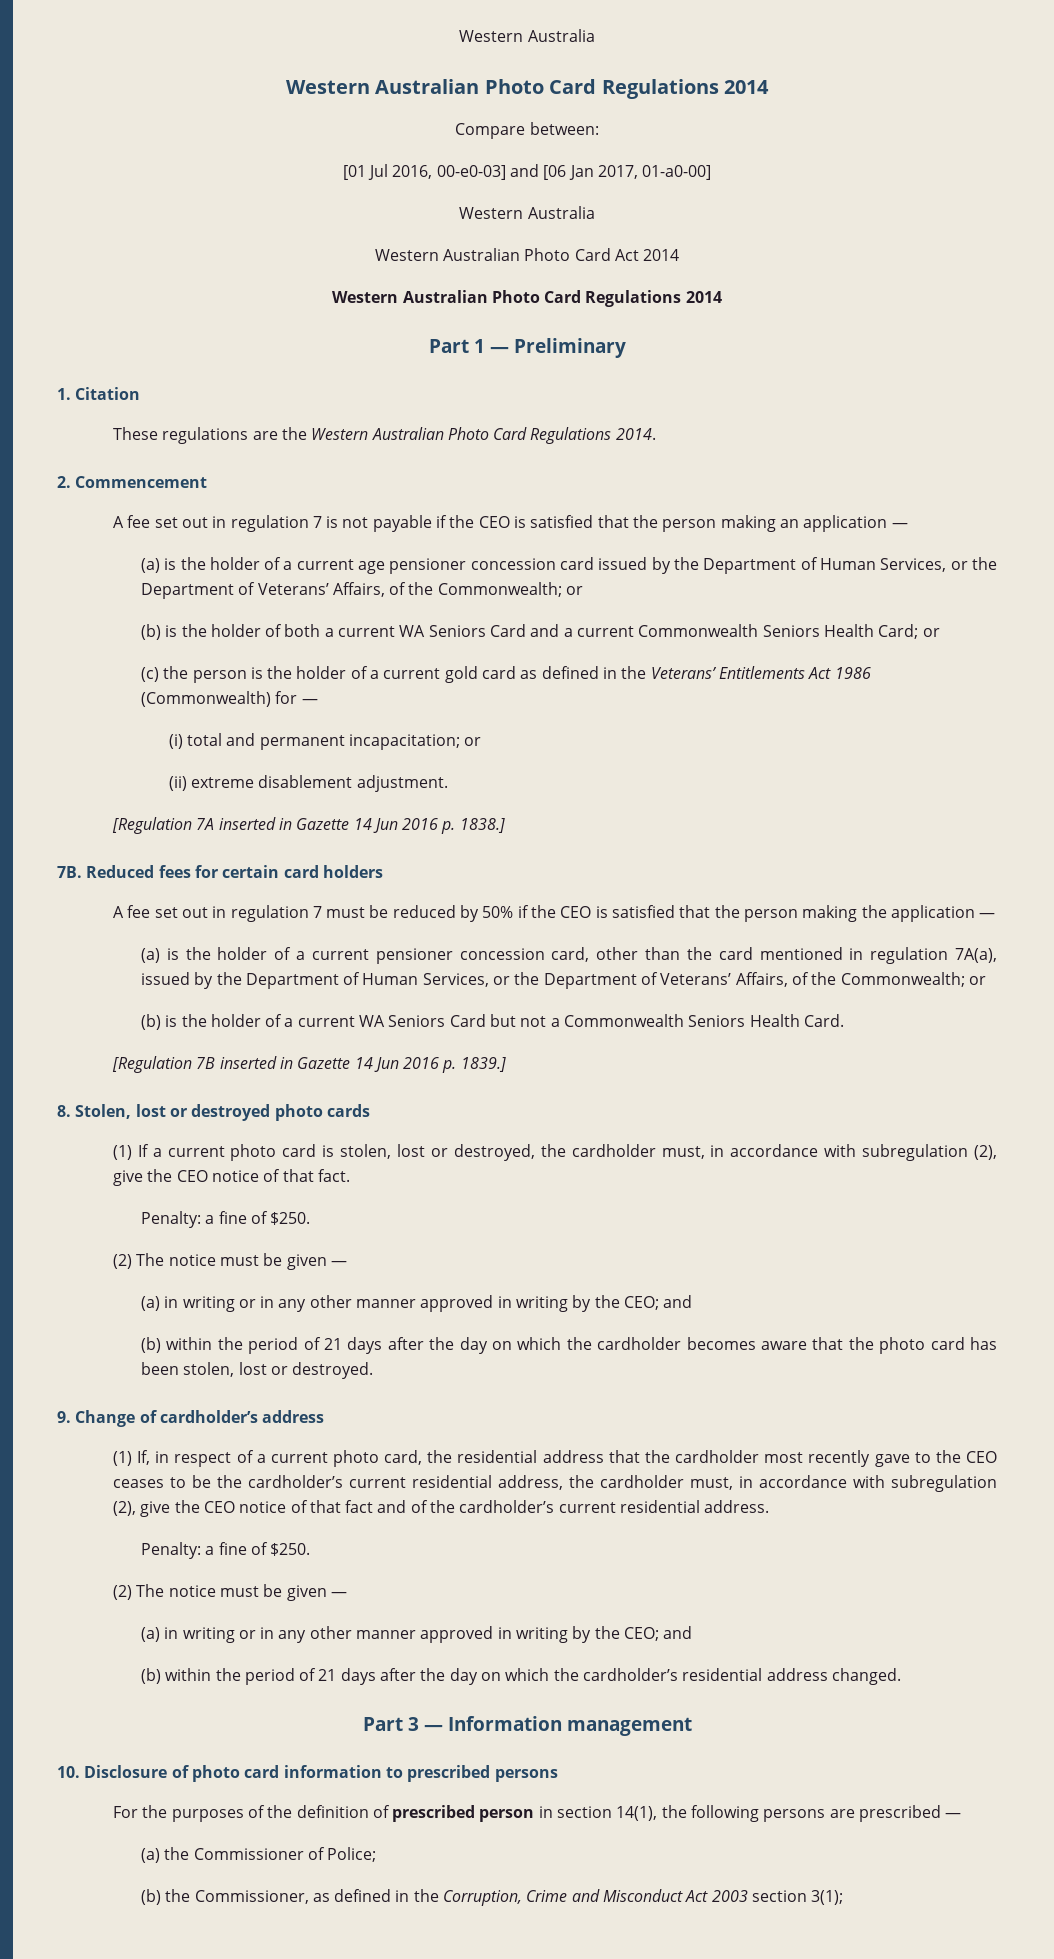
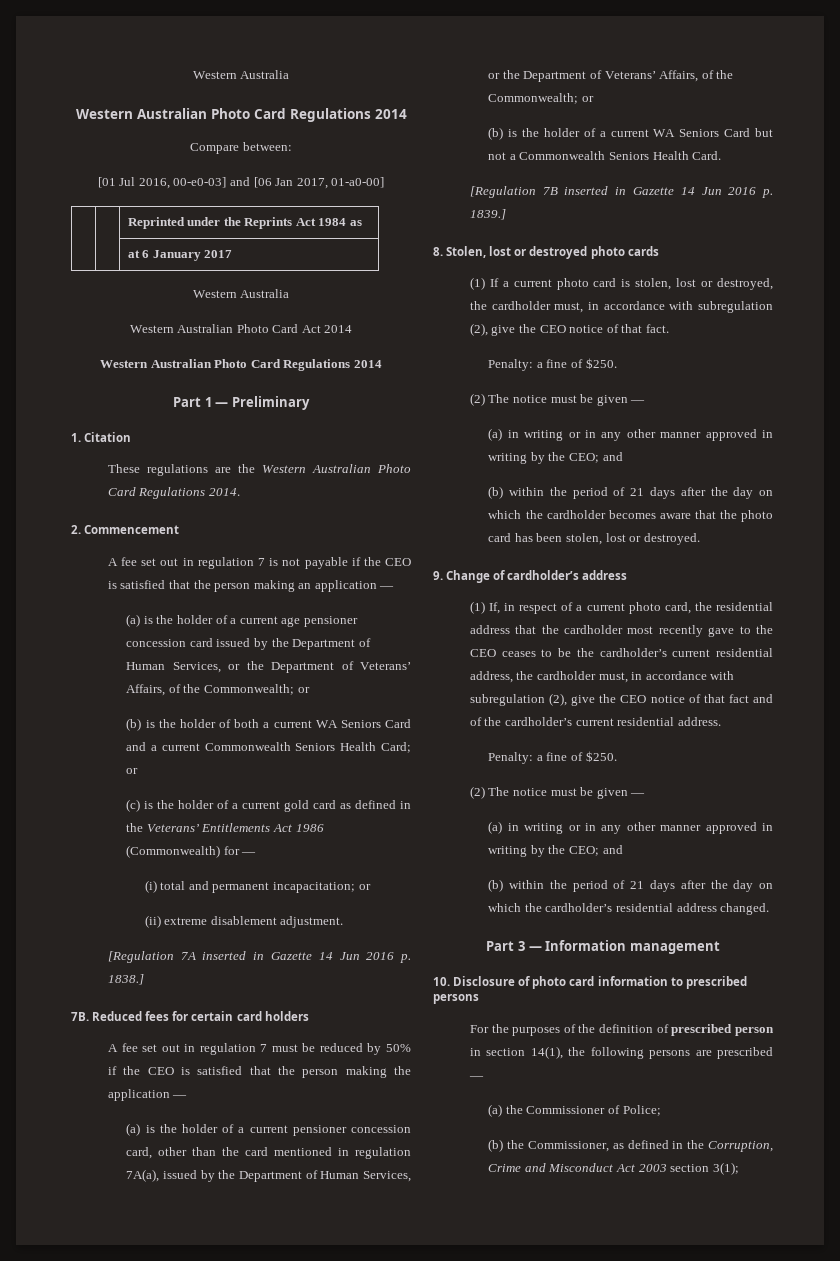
(712, 172) none -> [127,217,362,229] [127,250,233,261] // | | Reprinted under the Reprints Act 1984 as // | | at 6 January 2017
[163,666,247,683] the person -> (141, 805) none

